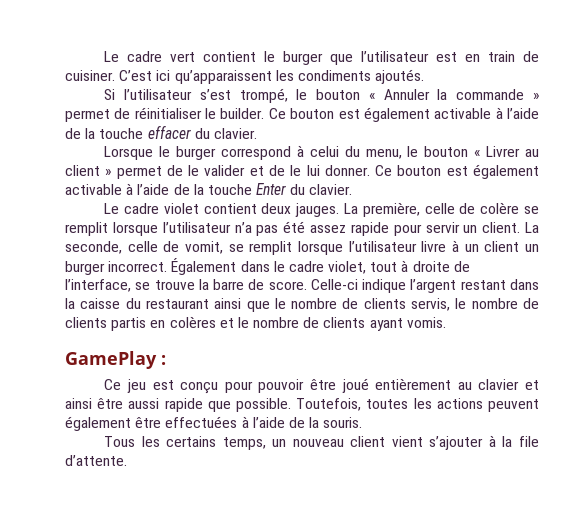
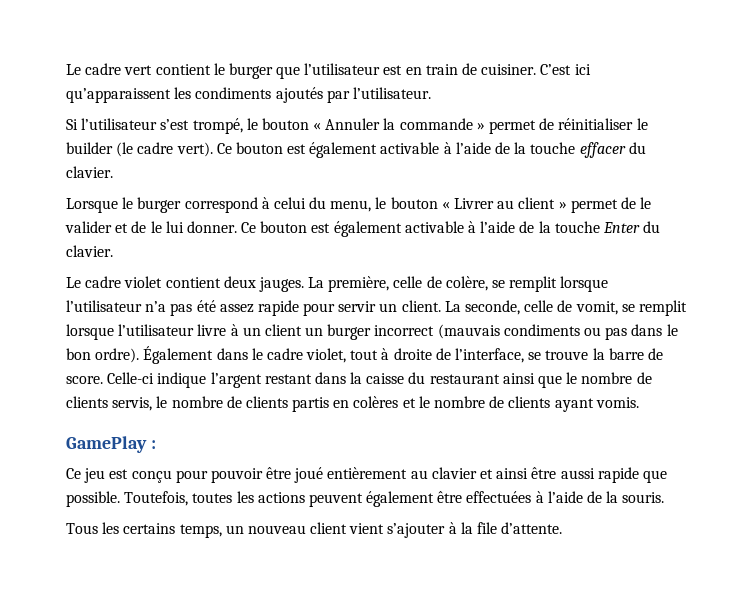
[375,69,425,84] ajoutés. -> [275,87,431,103] ajoutés par l’utilisateur.
[220,108,265,119] builder. -> [66,142,213,157] builder (le cadre vert).
[480,202,520,214] colère -> [445,276,488,291] colère,
[108,261,168,272] incorrect. -> [374,324,678,340] [66,348,140,363] incorrect (mauvais condiments ou pas dans le bon ordre).

